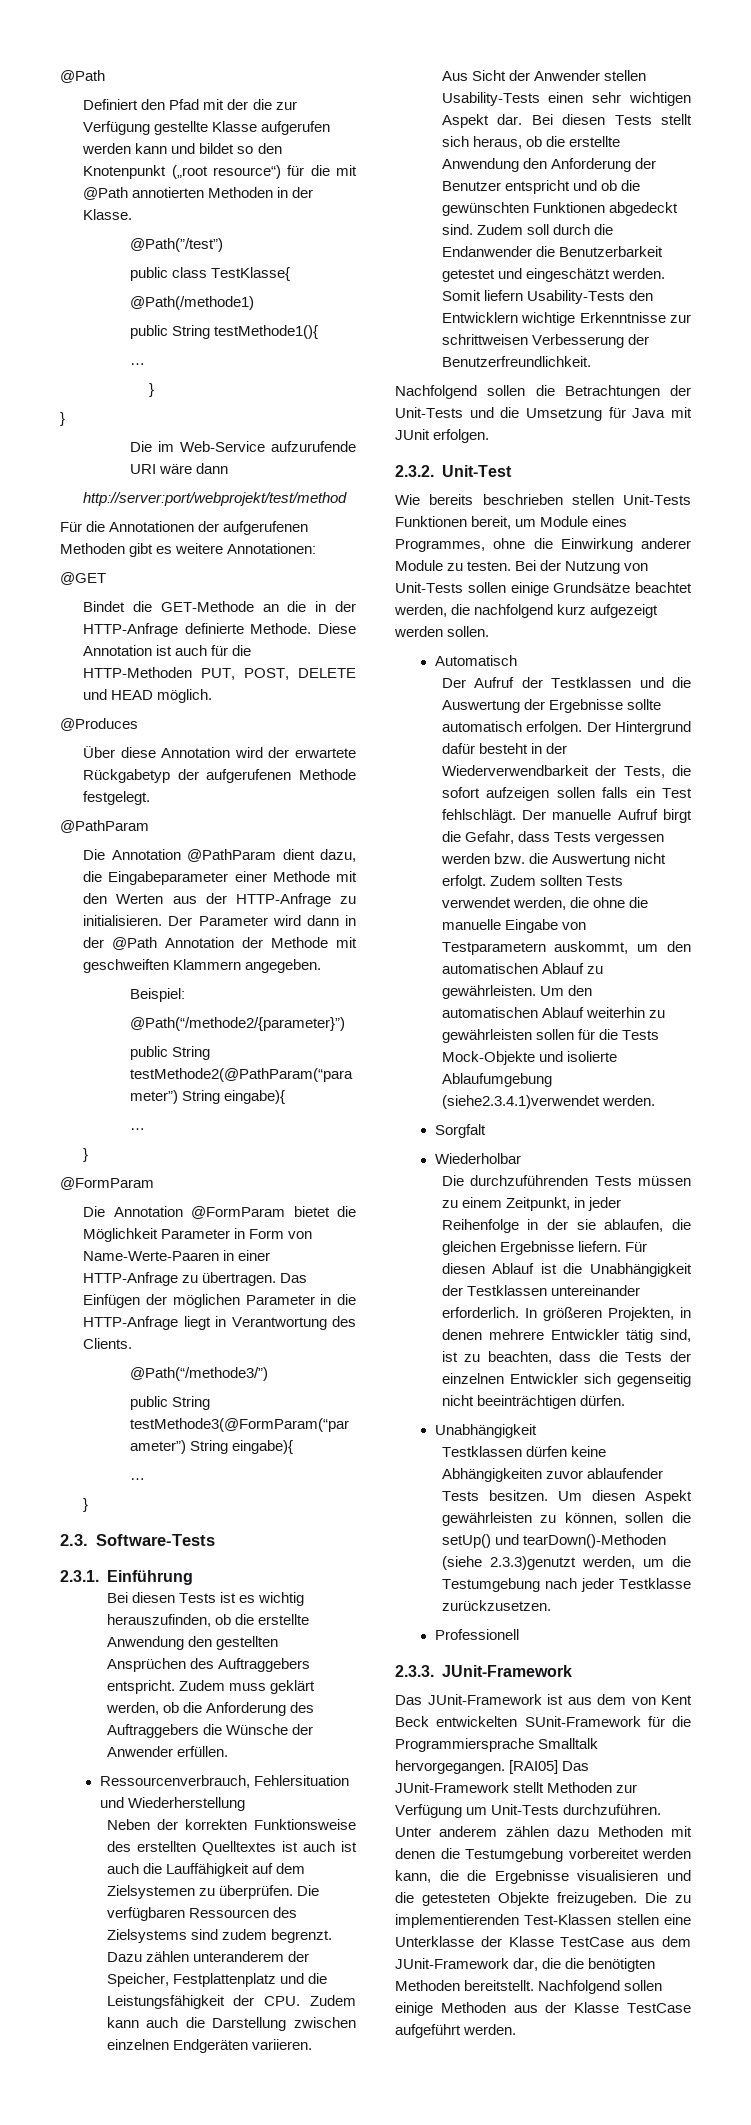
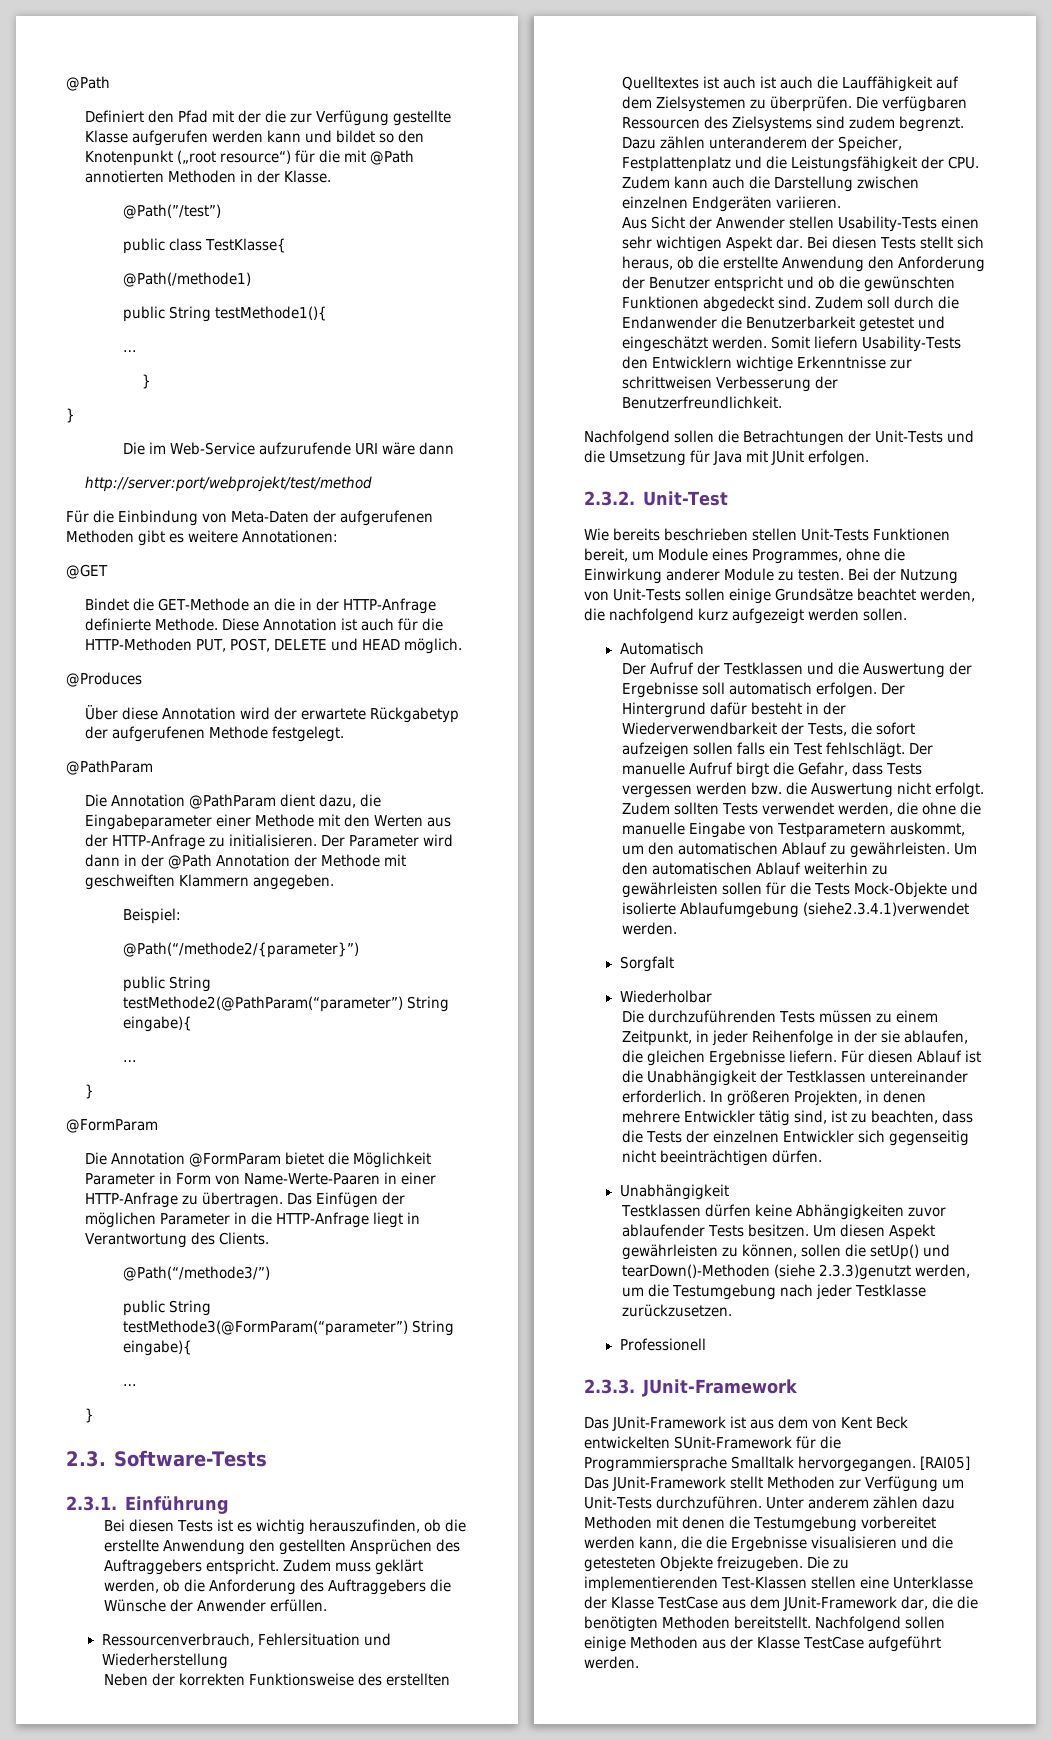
[109,521,195,532] Annotationen -> [118,510,310,526] Einbindung von Meta-Daten
[626,699,661,710] sollte -> [702,682,726,695] soll

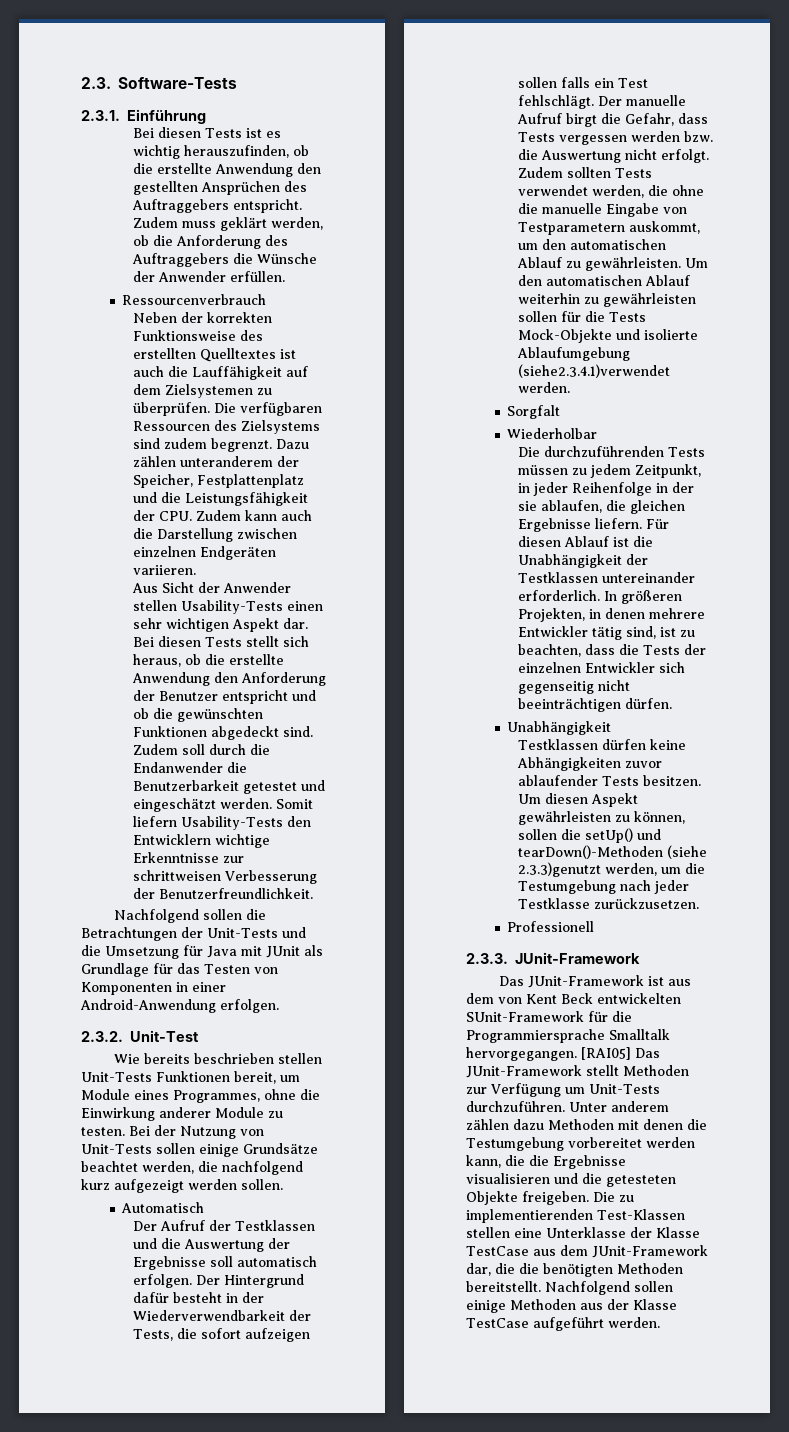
[66,76,110,91] [85,110,452,126] [85,130,425,146] [85,150,415,166] [85,170,332,183] [123,204,222,219] [123,238,287,254] [123,272,252,287] [123,306,328,322] [123,350,138,352] [142,374,152,389] [66,408,75,423] [123,442,455,455] [85,476,373,492] [66,510,434,526] [66,530,339,546] [66,564,108,579] [85,598,437,614] [85,618,444,631] [85,638,463,654] [66,672,142,687] [85,705,460,723] [85,726,345,742] [66,760,153,775] [85,794,382,809] [85,814,452,830] [85,834,454,850] [85,854,407,869] [85,874,335,890] [123,908,182,924] [123,942,360,958] [123,976,212,992] [123,996,450,1012] [123,1016,193,1032] [123,1060,138,1062] [85,1084,95,1099] [66,1119,158,1133] [85,1152,432,1168] [85,1172,437,1185] [85,1192,406,1208] [85,1212,421,1228] [85,1232,270,1248] [123,1266,271,1281] [123,1300,212,1316] [123,1320,455,1336] [123,1340,193,1356] [123,1384,138,1386] [85,1408,95,1423] @Path // Definiert den Pfad mit der die zur Verfügung gestellte Klasse aufgerufen werden kann und bildet so den Knotenpunkt („root resource“) für die mit @Path annotierten Methoden in der Klasse. // @Path(”/test”) // public class TestKlasse{ // @Path(/methode1) // public String testMethode1(){ // … // } // } // Die im Web-Service aufzurufende URI wäre dann // http://server:port/webprojekt/test/method // Für die Einbindung von Meta-Daten der aufgerufenen Methoden gibt es weitere Annotationen: // @GET // Bindet die GET-Methode an die in der HTTP-Anfrage definierte Methode. Diese Annotation ist auch für die HTTP-Methoden PUT, POST, DELETE und HEAD möglich. // @Produces // Über diese Annotation wird der erwartete Rückgabetyp der aufgerufenen Methode festgelegt. // @PathParam // Die Annotation @PathParam dient dazu, die Eingabeparameter einer Methode mit den Werten aus der HTTP-Anfrage zu initialisieren. Der Parameter wird dann in der @Path Annotation der Methode mit geschweiften Klammern angegeben. // Beispiel: // @Path(“/methode2/{parameter}”) // public String testMethode2(@PathParam(“parameter”) String eingabe){ // … // } // @FormParam // Die Annotation @FormParam bietet die Möglichkeit Parameter in Form von Name-Werte-Paaren in einer HTTP-Anfrage zu übertragen. Das Einfügen der möglichen Parameter in die HTTP-Anfrage liegt in Verantwortung des Clients. // @Path(“/methode3/”) // public String testMethode3(@FormParam(“parameter”) String eingabe){ // … // } // -> (81, 83) none
[101,1633,391,1647] [101,1653,228,1669] Ressourcenverbrauch, Fehlersituation und Wiederherstellung -> [122,294,267,305] Ressourcenverbrauch
[760,76,814,89] ist auch -> (164, 371) none
(805, 457) none -> [304,945,323,956] [81,963,278,977] [81,982,226,995] [80,999,216,1013] als Grundlage für das Testen von Komponenten in einer Android-Anwendung
[896,1010,939,1023] einem -> [589,464,631,478] jedem
[717,1556,804,1572] freizugeben. -> [522,1191,589,1205] freigeben.

